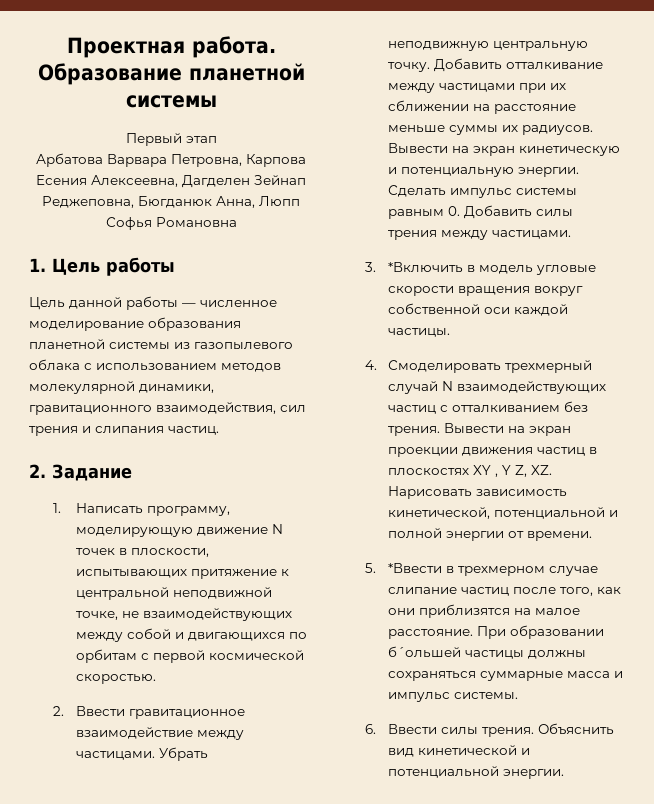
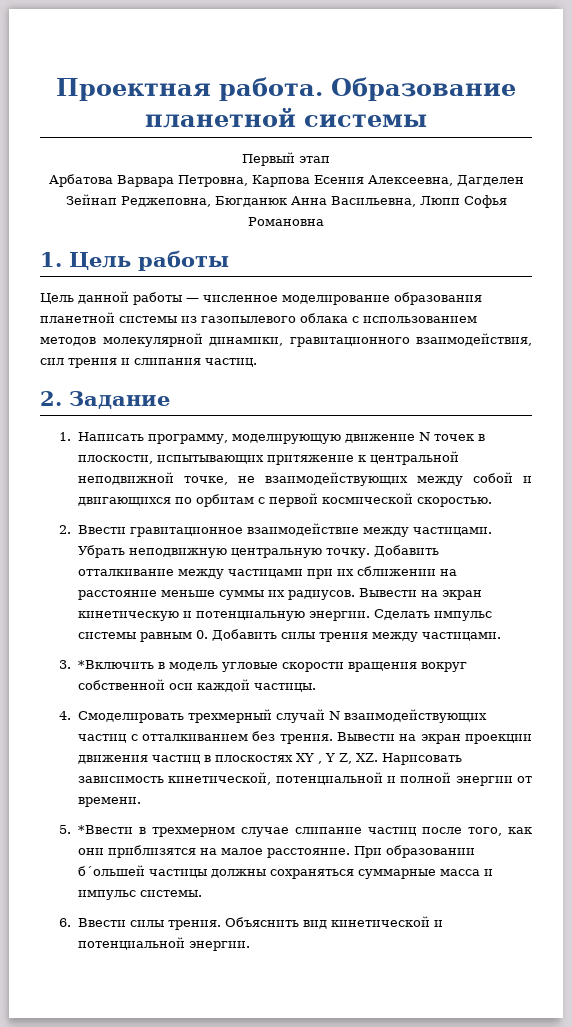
[216,196,255,208] Анна, -> [290,196,416,207] Анна Васильевна,

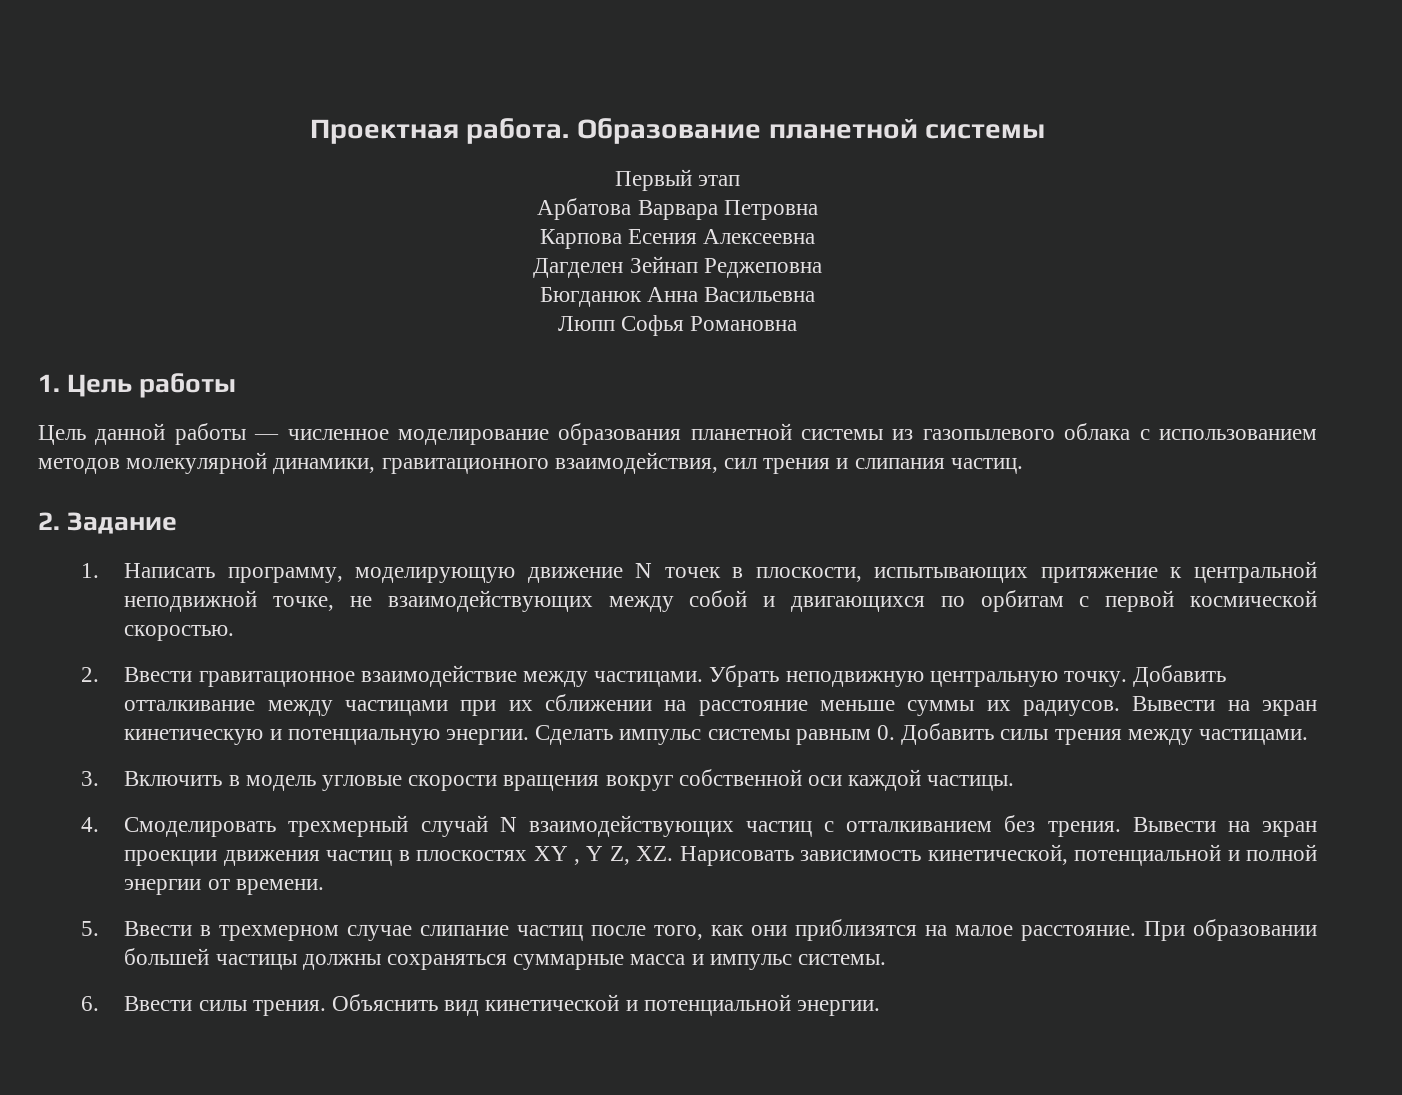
[177,175,248,187] Петровна, -> [723,200,818,220] Петровна //
[367,175,453,186] Алексеевна, -> [703,229,816,244] Алексеевна //
[120,196,211,207] Реджеповна, -> [703,258,822,278] Реджеповна //
[330,196,416,207] Васильевна, -> [704,287,816,302] Васильевна //
[78,660,155,669] *Включить -> [124,771,223,786] Включить
[78,825,134,834] *Ввести -> [124,921,193,936] Ввести
[78,865,146,876] б´ольшей -> [124,948,210,965] большей

